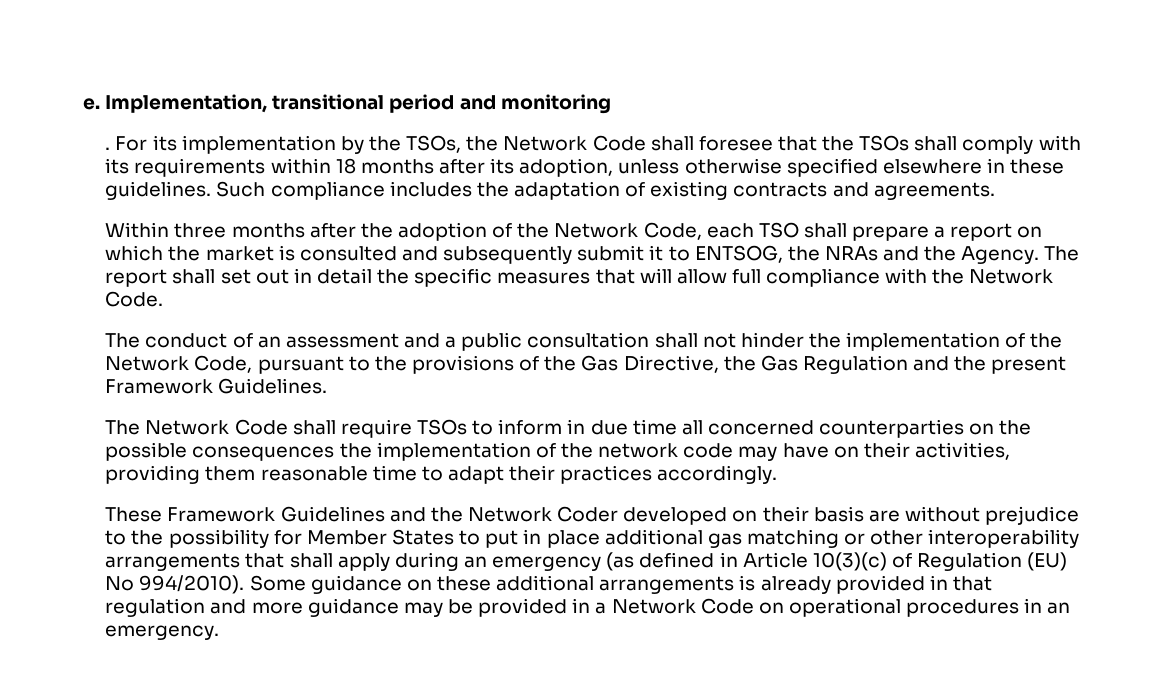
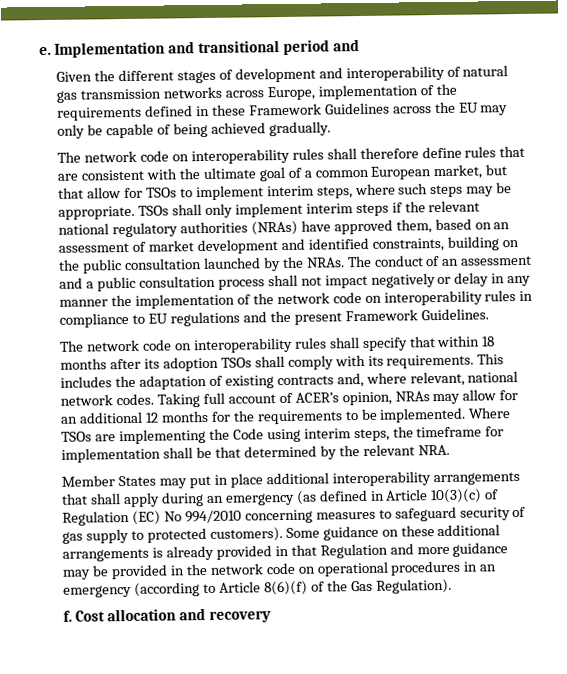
[105,94,268,113] Implementation, -> [53,41,195,58] Implementation and
[500,94,611,114] [105,135,1081,154] [105,158,1065,177] [105,181,995,200] [105,222,1043,241] [105,245,1080,264] [105,268,1054,287] [105,291,164,307] monitoring // . For its implementation by the TSOs, the Network Code shall foresee that the TSOs shall comply with its requirements within 18 months after its adoption, unless otherwise specified elsewhere in these guidelines. Such compliance includes the adaptation of existing contracts and agreements. // Within three months after the adoption of the Network Code, each TSO shall prepare a report on which the market is consulted and subsequently submit it to ENTSOG, the NRAs and the Agency. The report shall set out in detail the specific measures that will allow full compliance with the Network Code. // -> [56,65,509,84] [56,83,457,103] [57,101,509,121] [57,121,331,139] [57,145,526,165] [57,164,508,182] [58,182,513,201] [58,200,481,220] [58,218,511,238] [58,236,519,255] [58,256,345,274] // Given the different stages of development and interoperability of natural gas transmission networks across Europe, implementation of the requirements defined in these Framework Guidelines across the EU may only be capable of being achieved gradually. // The network code on interoperability rules shall therefore define rules that are consistent with the ultimate goal of a common European market, but that allow for TSOs to implement interim steps, where such steps may be appropriate. TSOs shall only implement interim steps if the relevant national regulatory authorities (NRAs) have approved them, based on an assessment of market development and identified constraints, building on the public consultation launched by the NRAs.
(650, 340) none -> [217,279,265,290] process
[740,332,1063,351] [105,355,908,374] hinder the implementation of the Network Code, pursuant to the provisions of the Gas Directive, the Gas Regulation -> [324,272,532,289] [59,290,534,309] [59,311,240,328] impact negatively or delay in any manner the implementation of the network code on interoperability rules in compliance to EU regulations
[145,419,1032,438] [105,442,1010,461] [105,465,778,484] [105,506,1080,525] [105,529,302,548] Network Code shall require TSOs to inform in due time all concerned counterparties on the possible consequences the implementation of the network code may have on their activities, providing them reasonable time to adapt their practices accordingly. // These Framework Guidelines and the Network Coder developed on their basis are without prejudice to the possibility for -> [87,335,496,354] [60,353,505,372] [60,371,519,390] [60,389,519,408] [60,407,512,425] [61,426,505,445] [61,444,450,463] network code on interoperability rules shall specify that within 18 months after its adoption TSOs shall comply with its requirements. This includes the adaptation of existing contracts and, where relevant, national network codes. Taking full account of ACER’s opinion, NRAs may allow for an additional 12 months for the requirements to be implemented. Where TSOs are implementing the Code using interim steps, the timeframe for implementation shall be that determined by the relevant NRA. //
[459,530,481,545] to -> [159,478,188,489] may
[707,529,924,548] gas matching or other -> (329, 478) none
[1027,552,1068,571] [105,575,245,594] (EU) No 994/2010). -> [132,506,527,525] [62,527,283,544] (EC) No 994/2010 concerning measures to safeguard security of gas supply to protected customers).
[105,598,206,617] regulation -> [319,543,388,559] Regulation
[595,598,754,614] a Network Code -> [185,562,296,576] the network code
[105,625,220,640] emergency. -> [63,578,452,598] [63,608,271,623] emergency (according to Article 8(6)(f) of the Gas Regulation). // f. Cost allocation and recovery

